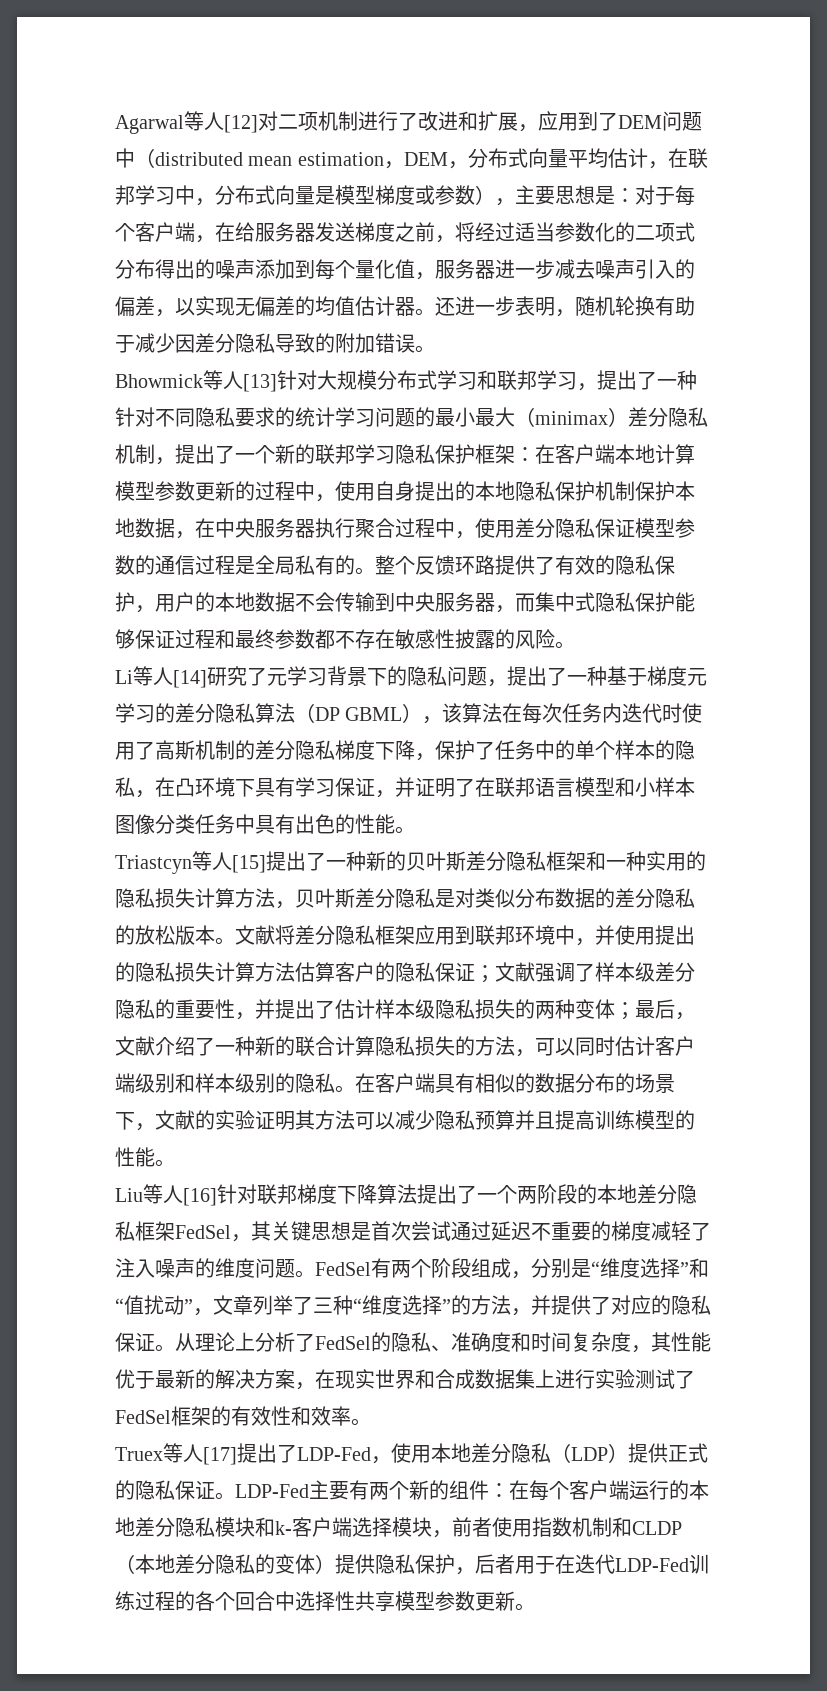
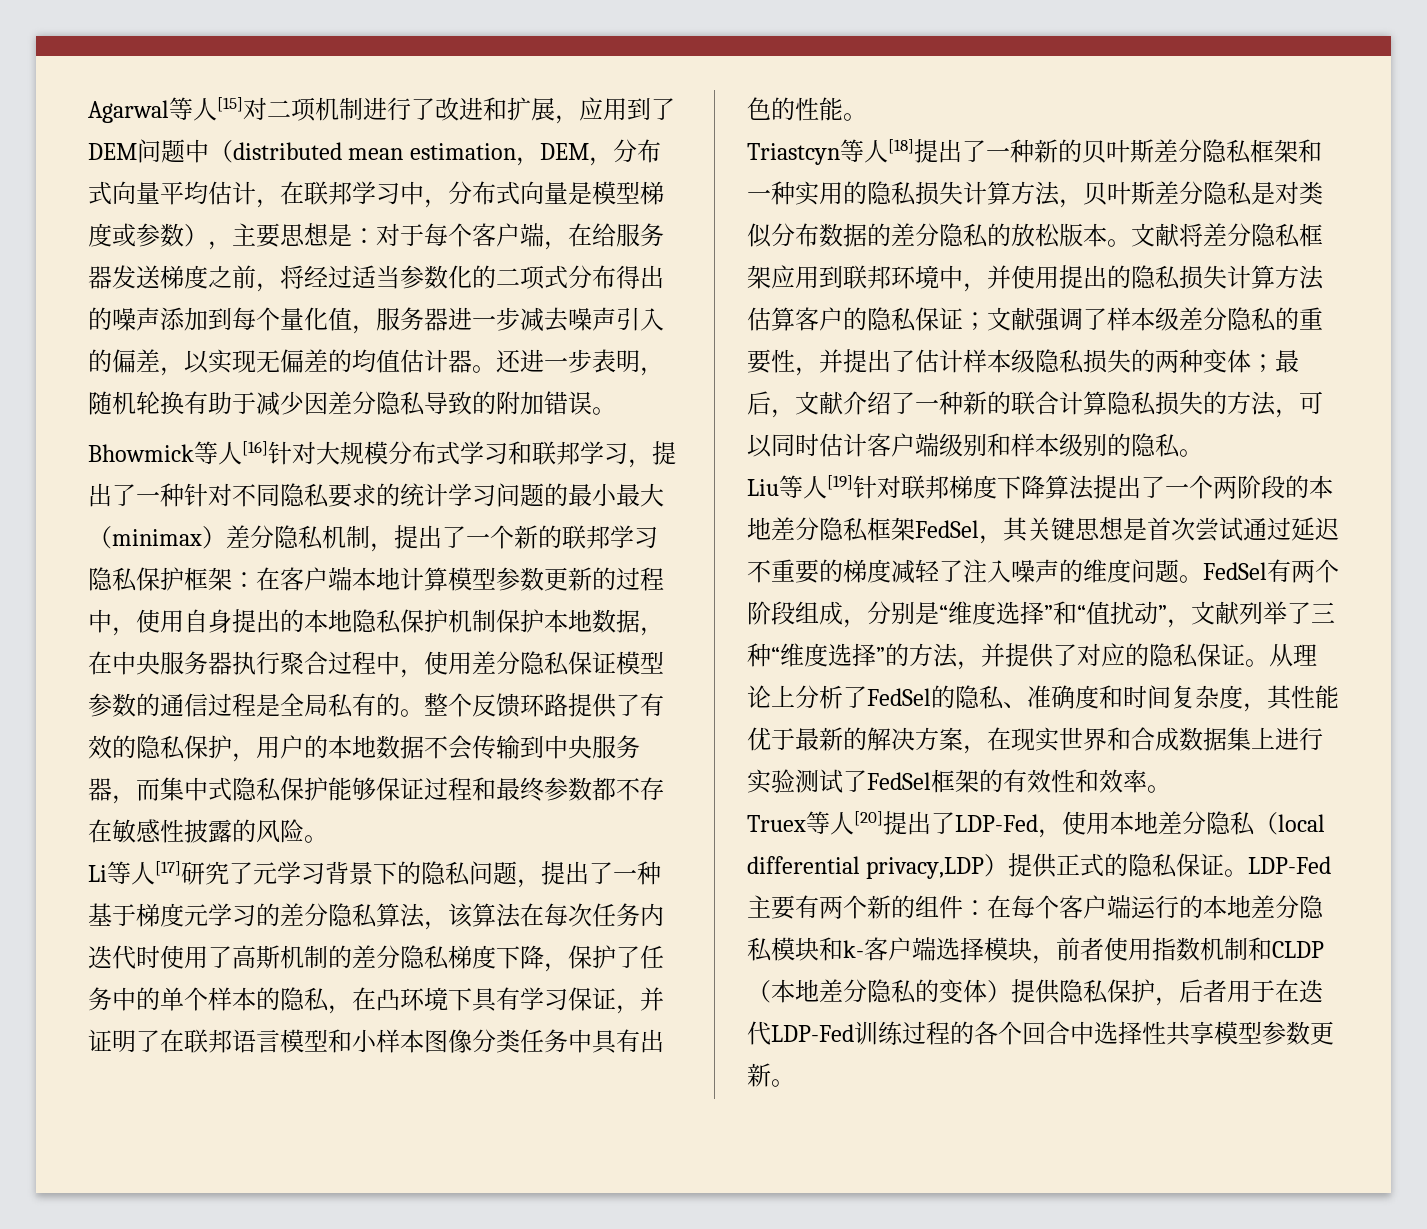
[224,115,258,133] [12] -> [217,97,243,112] [15]
[243,374,277,392] [13] -> [242,441,268,456] [16]
[173,670,207,688] [14] -> [155,861,181,876] [17]
[295,703,423,723] （DP GBML） -> (425, 915) none
[232,855,266,873] [15] -> [888,139,914,154] [18]
[355,1073,675,1093] [115,1110,695,1131] [115,1147,175,1167] 在客户端具有相似的数据分布的场景下，文献的实验证明其方法可以减少隐私预算并且提高训练模型的性能。 -> (1203, 453) none
[183,1188,217,1206] [16] -> [827,475,853,490] [19]
[233,1295,253,1315] 章 -> [1215,601,1239,625] 献
[203,1447,237,1465] [17] -> [854,811,883,826] [20]
[571,1447,608,1461] LDP -> [1278,814,1325,832] [747,856,985,879] local differential privacy,LDP

